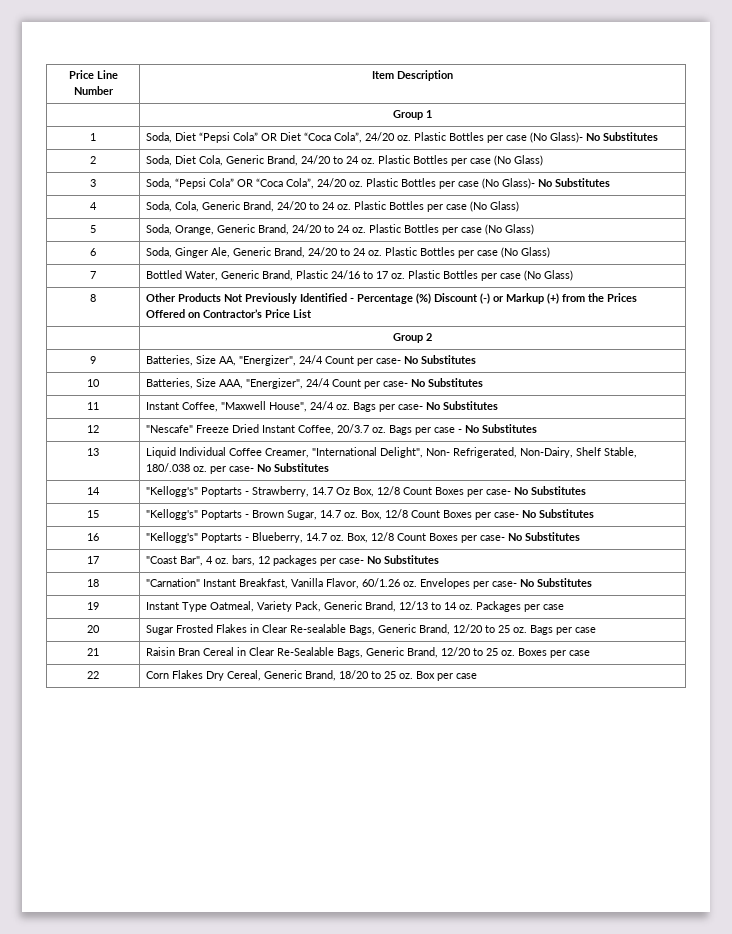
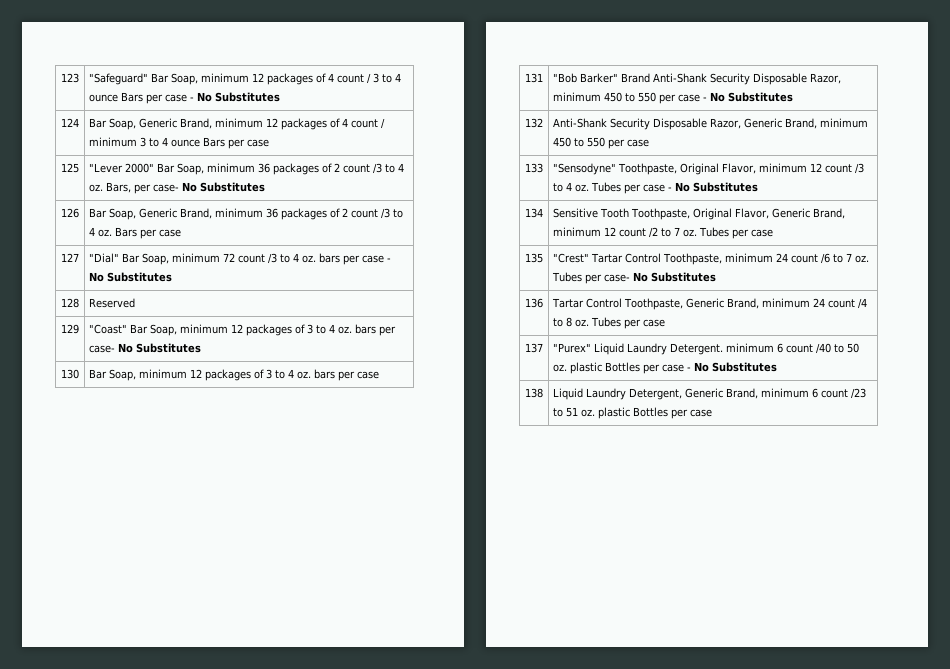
[68,70,118,79] [73,86,114,95] [372,70,453,81] [393,110,432,120] [90,133,96,141] [146,132,659,143] [90,156,96,164] [146,155,544,166] [90,179,96,187] [146,178,611,189] [90,202,97,210] [146,201,520,212] [90,225,96,233] [146,224,535,235] [90,248,96,256] [146,247,551,258] [90,271,96,279] [146,270,574,281] [90,294,96,302] [146,293,638,304] [146,309,313,318] [393,333,432,343] [90,356,96,364] [146,355,477,366] [87,379,100,387] [146,378,484,389] [87,402,99,410] [146,401,499,412] [87,425,99,433] [146,424,538,435] [87,448,99,456] [146,447,638,458] [146,463,330,474] [87,487,100,495] [146,486,587,497] [87,510,99,518] [146,509,595,520] [87,533,99,541] [146,532,581,543] [87,556,99,564] [146,555,440,566] [87,579,99,587] [146,578,593,589] [87,602,99,610] [146,601,565,612] [87,625,100,633] [146,624,597,635] [87,648,99,656] [146,647,591,658] [87,671,99,679] [146,670,436,681] Price Line Number | Item Description // | Group 1 // 1 | Soda, Diet “Pepsi Cola” OR Diet “Coca Cola”, 24/20 oz. Plastic Bottles per case (No Glass)- No Substitutes // 2 | Soda, Diet Cola, Generic Brand, 24/20 to 24 oz. Plastic Bottles per case (No Glass) // 3 | Soda, “Pepsi Cola” OR “Coca Cola”, 24/20 oz. Plastic Bottles per case (No Glass)- No Substitutes // 4 | Soda, Cola, Generic Brand, 24/20 to 24 oz. Plastic Bottles per case (No Glass) // 5 | Soda, Orange, Generic Brand, 24/20 to 24 oz. Plastic Bottles per case (No Glass) // 6 | Soda, Ginger Ale, Generic Brand, 24/20 to 24 oz. Plastic Bottles per case (No Glass) // 7 | Bottled Water, Generic Brand, Plastic 24/16 to 17 oz. Plastic Bottles per case (No Glass) // 8 | Other Products Not Previously Identified - Percentage (%) Discount (-) or Markup (+) from the Prices Offered on Contractor’s Price List // | Group 2 // 9 | Batteries, Size AA, "Energizer", 24/4 Count per case- No Substitutes // 10 | Batteries, Size AAA, "Energizer", 24/4 Count per case- No Substitutes // 11 | Instant Coffee, "Maxwell House", 24/4 oz. Bags per case- No Substitutes // 12 | "Nescafe" Freeze Dried Instant Coffee, 20/3.7 oz. Bags per case - No Substitutes // 13 | Liquid Individual Coffee Creamer, "International Delight", Non- Refrigerated, Non-Dairy, Shelf Stable, 180/.038 oz. per case- No Substitutes // 14 | "Kellogg's" Poptarts - Strawberry, 14.7 Oz Box, 12/8 Count Boxes per case- No Substitutes // 15 | "Kellogg's" Poptarts - Brown Sugar, 14.7 oz. Box, 12/8 Count Boxes per case- No Substitutes // 16 | "Kellogg's" Poptarts - Blueberry, 14.7 oz. Box, 12/8 Count Boxes per case- No Substitutes // 17 | "Coast Bar", 4 oz. bars, 12 packages per case- No Substitutes // 18 | "Carnation" Instant Breakfast, Vanilla Flavor, 60/1.26 oz. Envelopes per case- No Substitutes // 19 | Instant Type Oatmeal, Variety Pack, Generic Brand, 12/13 to 14 oz. Packages per case // 20 | Sugar Frosted Flakes in Clear Re-sealable Bags, Generic Brand, 12/20 to 25 oz. Bags per case // 21 | Raisin Bran Cereal in Clear Re-Sealable Bags, Generic Brand, 12/20 to 25 oz. Boxes per case // 22 | Corn Flakes Dry Cereal, Generic Brand, 18/20 to 25 oz. Box -> [61,73,79,83] [89,73,402,85] [89,92,281,104] [61,118,79,127] [89,118,386,130] [89,137,270,149] [61,163,79,173] [89,163,405,175] [89,182,266,194] [61,208,79,218] [89,208,404,220] [89,227,182,239] [61,253,79,262] [89,253,392,265] [89,272,173,282] [61,298,79,308] [89,298,136,308] [61,324,79,334] [89,324,397,336] [89,343,202,353] [61,369,79,379] [89,369,380,381] [525,73,543,83] [553,73,842,85] [553,92,794,104] [525,118,543,128] [553,118,869,130] [553,137,650,149] [525,163,543,173] [553,163,865,175] [553,182,759,194] [525,208,543,218] [553,208,846,220] [553,227,774,239] [525,253,543,263] [553,253,870,265] [552,272,717,284] [525,298,543,308] [552,298,868,310] [553,317,666,329] [525,343,543,353] [553,343,860,355] [553,362,778,374] [525,388,543,398] [553,388,867,400] [553,407,669,419] 123 | "Safeguard" Bar Soap, minimum 12 packages of 4 count / 3 to 4 ounce Bars per case - No Substitutes // 124 | Bar Soap, Generic Brand, minimum 12 packages of 4 count / minimum 3 to 4 ounce Bars per case // 125 | "Lever 2000" Bar Soap, minimum 36 packages of 2 count /3 to 4 oz. Bars, per case- No Substitutes // 126 | Bar Soap, Generic Brand, minimum 36 packages of 2 count /3 to 4 oz. Bars per case // 127 | "Dial" Bar Soap, minimum 72 count /3 to 4 oz. bars per case - No Substitutes // 128 | Reserved // 129 | "Coast" Bar Soap, minimum 12 packages of 3 to 4 oz. bars per case- No Substitutes // 130 | Bar Soap, minimum 12 packages of 3 to 4 oz. bars per case // 131 | "Bob Barker" Brand Anti-Shank Security Disposable Razor, minimum 450 to 550 per case - No Substitutes // 132 | Anti-Shank Security Disposable Razor, Generic Brand, minimum 450 to 550 per case // 133 | "Sensodyne" Toothpaste, Original Flavor, minimum 12 count /3 to 4 oz. Tubes per case - No Substitutes // 134 | Sensitive Tooth Toothpaste, Original Flavor, Generic Brand, minimum 12 count /2 to 7 oz. Tubes per case // 135 | "Crest" Tartar Control Toothpaste, minimum 24 count /6 to 7 oz. Tubes per case- No Substitutes // 136 | Tartar Control Toothpaste, Generic Brand, minimum 24 count /4 to 8 oz. Tubes per case // 137 | "Purex" Liquid Laundry Detergent. minimum 6 count /40 to 50 oz. plastic Bottles per case - No Substitutes // 138 | Liquid Laundry Detergent, Generic Brand, minimum 6 count /23 to 51 oz. plastic Bottles

